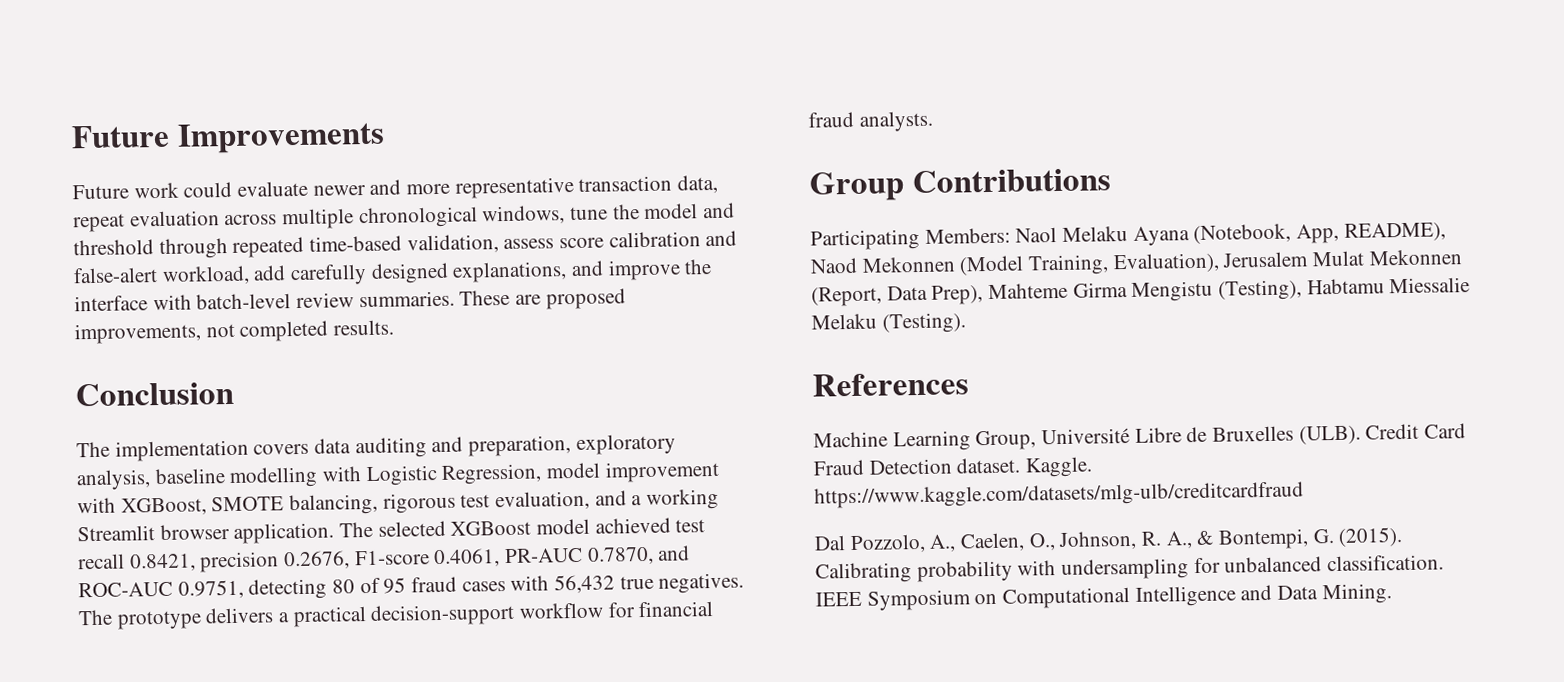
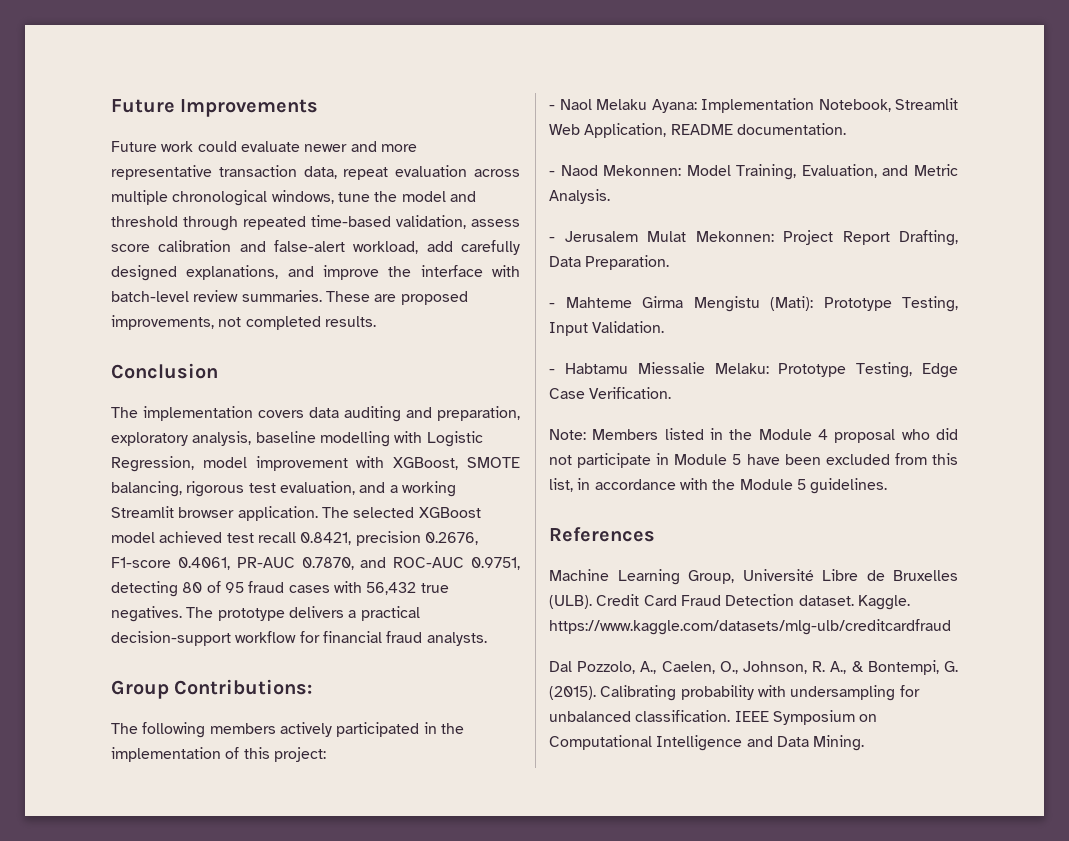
[911,168,1111,194] [810,222,1446,251] [810,249,1462,276] [811,277,1471,307] [811,312,966,334] Contributions // Participating Members: Naol Melaku Ayana (Notebook, App, README), Naod Mekonnen (Model Training, Evaluation), Jerusalem Mulat Mekonnen (Report, Data Prep), Mahteme Girma Mengistu (Testing), Habtamu Miessalie Melaku (Testing). -> [174,679,313,695] [111,722,464,738] [111,747,326,762] [549,98,958,113] [549,123,846,138] [549,164,958,180] [549,189,610,204] [549,230,958,246] [549,255,670,270] [549,296,958,312] [549,321,665,336] [549,362,958,378] [549,387,672,399] [549,428,958,443] [549,453,958,468] [549,478,888,494] Contributions: // The following members actively participated in the implementation of this project: // - Naol Melaku Ayana: Implementation Notebook, Streamlit Web Application, README documentation. // - Naod Mekonnen: Model Training, Evaluation, and Metric Analysis. // - Jerusalem Mulat Mekonnen: Project Report Drafting, Data Preparation. // - Mahteme Girma Mengistu (Mati): Prototype Testing, Input Validation. // - Habtamu Miessalie Melaku: Prototype Testing, Edge Case Verification. // Note: Members listed in the Module 4 proposal who did not participate in Module 5 have been excluded from this list, in accordance with the Module 5 guidelines.

